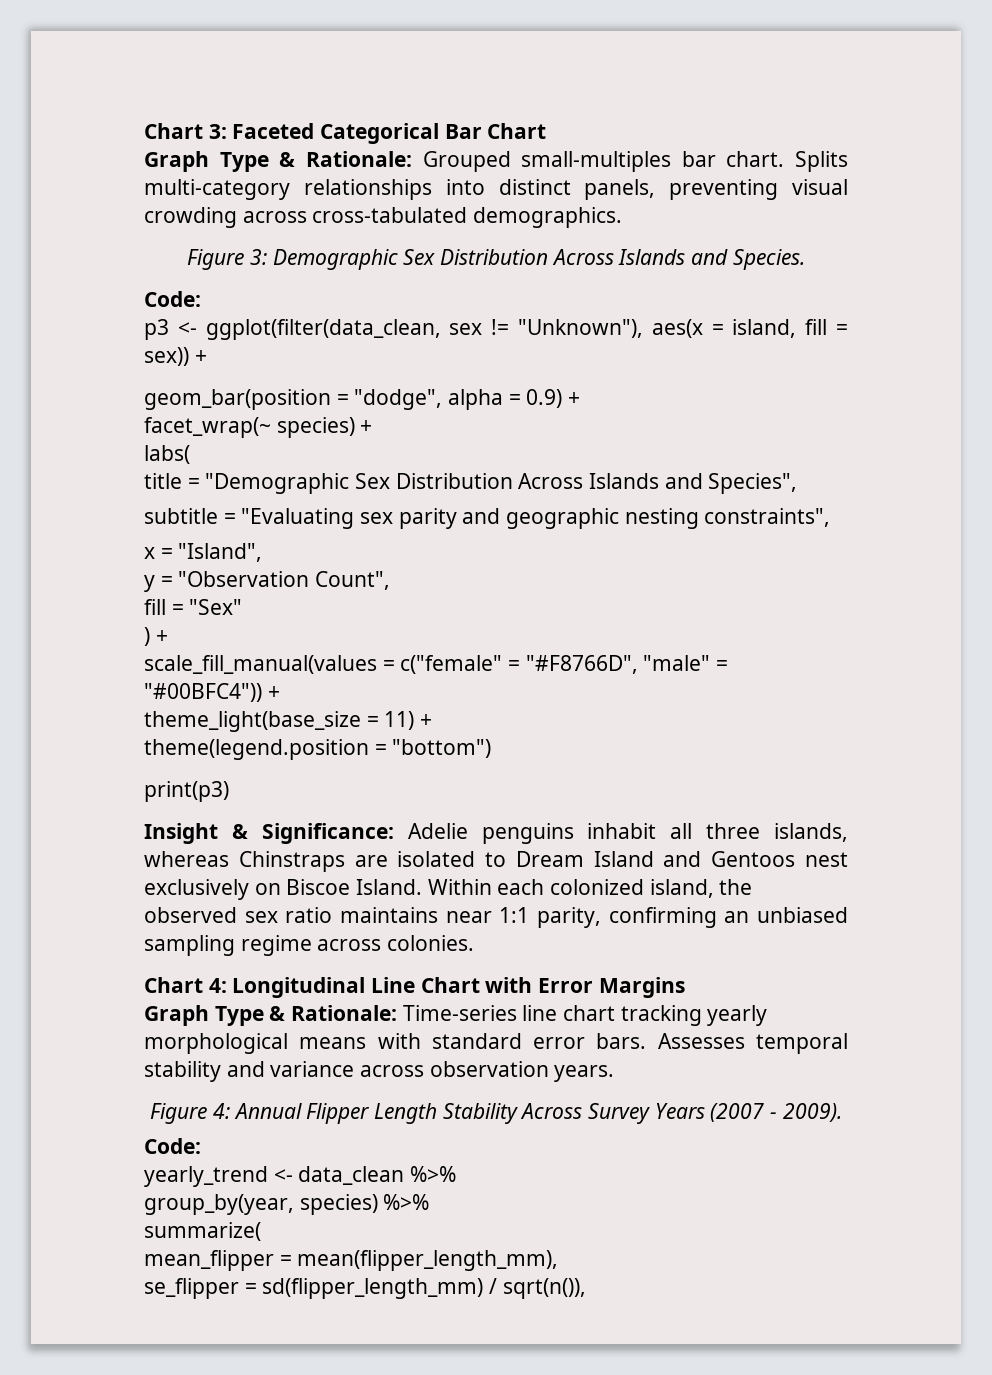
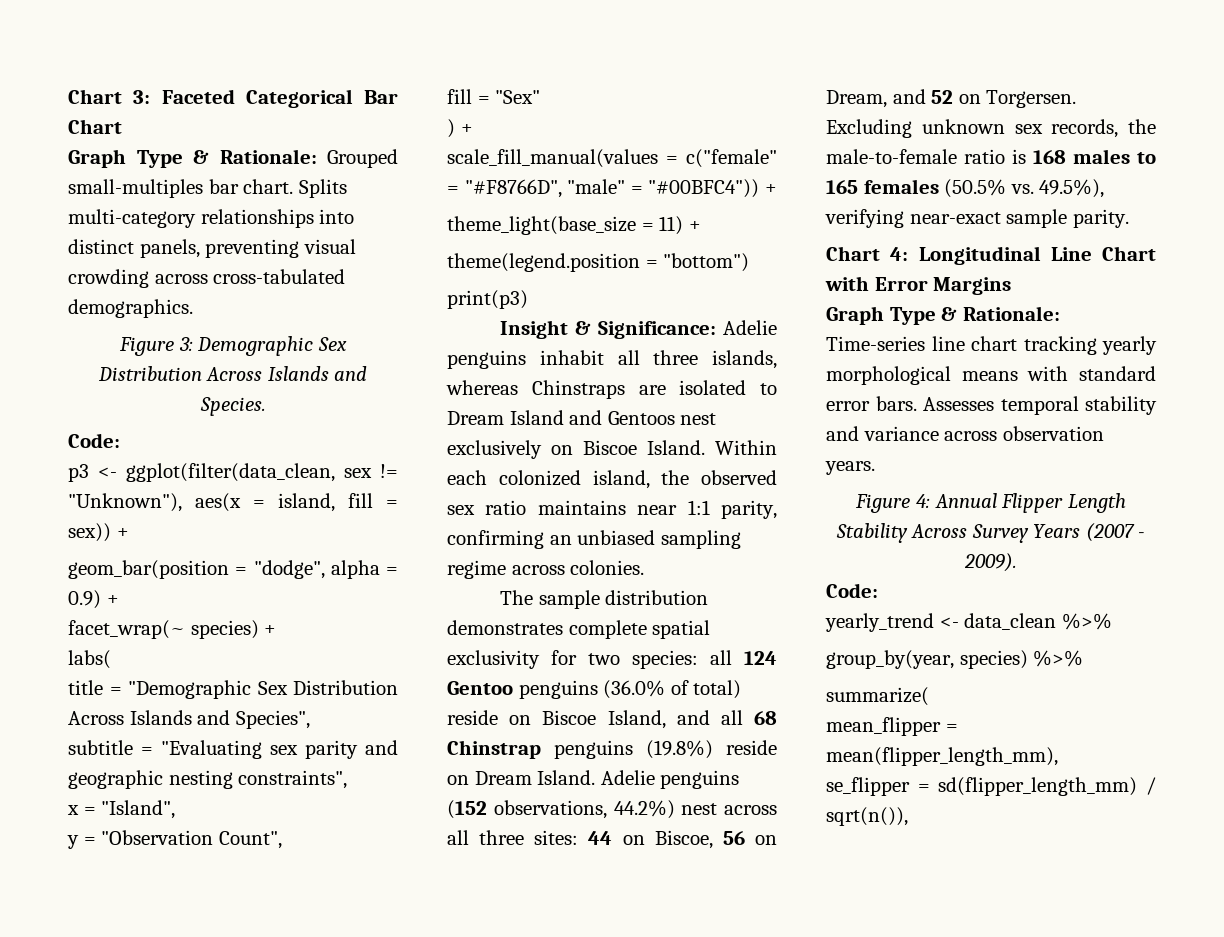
(475, 943) none -> [500,590,709,609] [447,620,711,639] [447,650,777,669] [447,680,742,699] [447,710,777,729] [447,740,777,759] [447,770,740,789] [447,800,777,819] [447,830,777,849] [826,89,1077,108] [826,119,1156,138] [826,149,1156,164] [826,179,1105,198] [825,209,1129,228] // The sample distribution demonstrates complete spatial exclusivity for two species: all 124 Gentoo penguins (36.0% of total) reside on Biscoe Island, and all 68 Chinstrap penguins (19.8%) reside on Dream Island. Adelie penguins (152 observations, 44.2%) nest across all three sites: 44 on Biscoe, 56 on Dream, and 52 on Torgersen. Excluding unknown sex records, the male-to-female ratio is 168 males to 165 females (50.5% vs. 49.5%), verifying near-exact sample parity.

